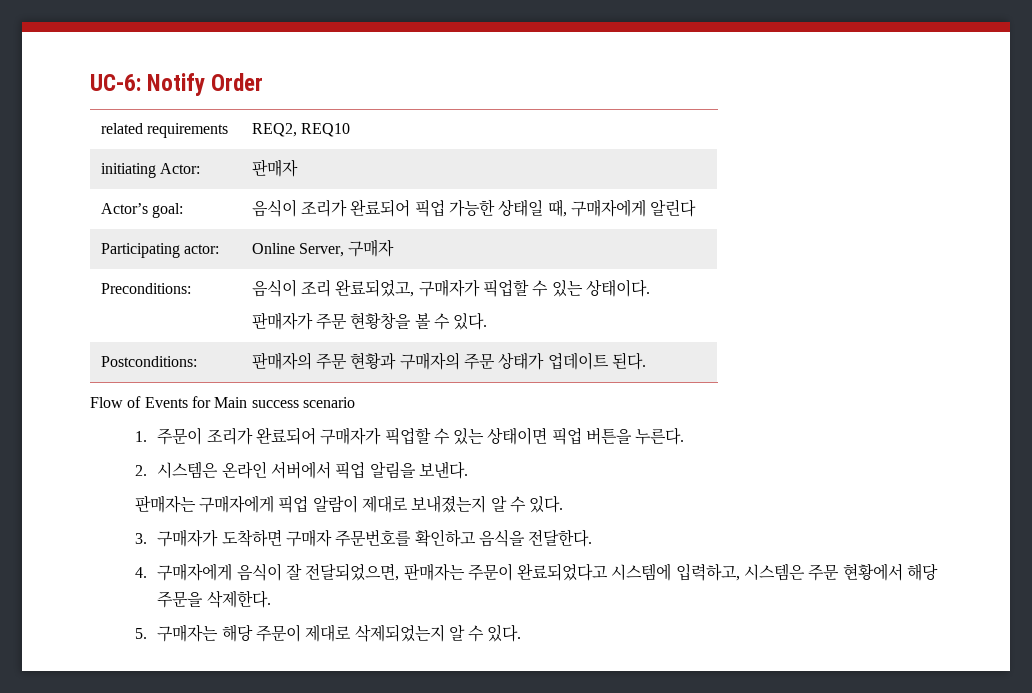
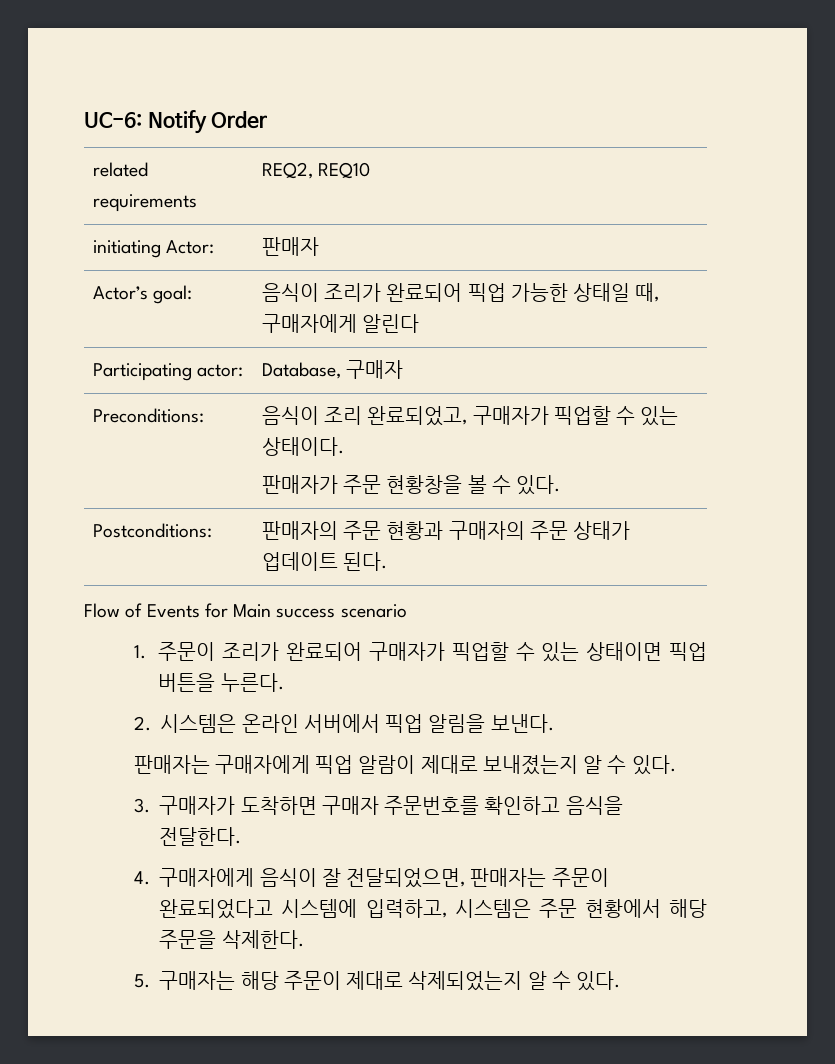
[251,243,345,257] Online Server, -> [261,362,341,379] Database,

